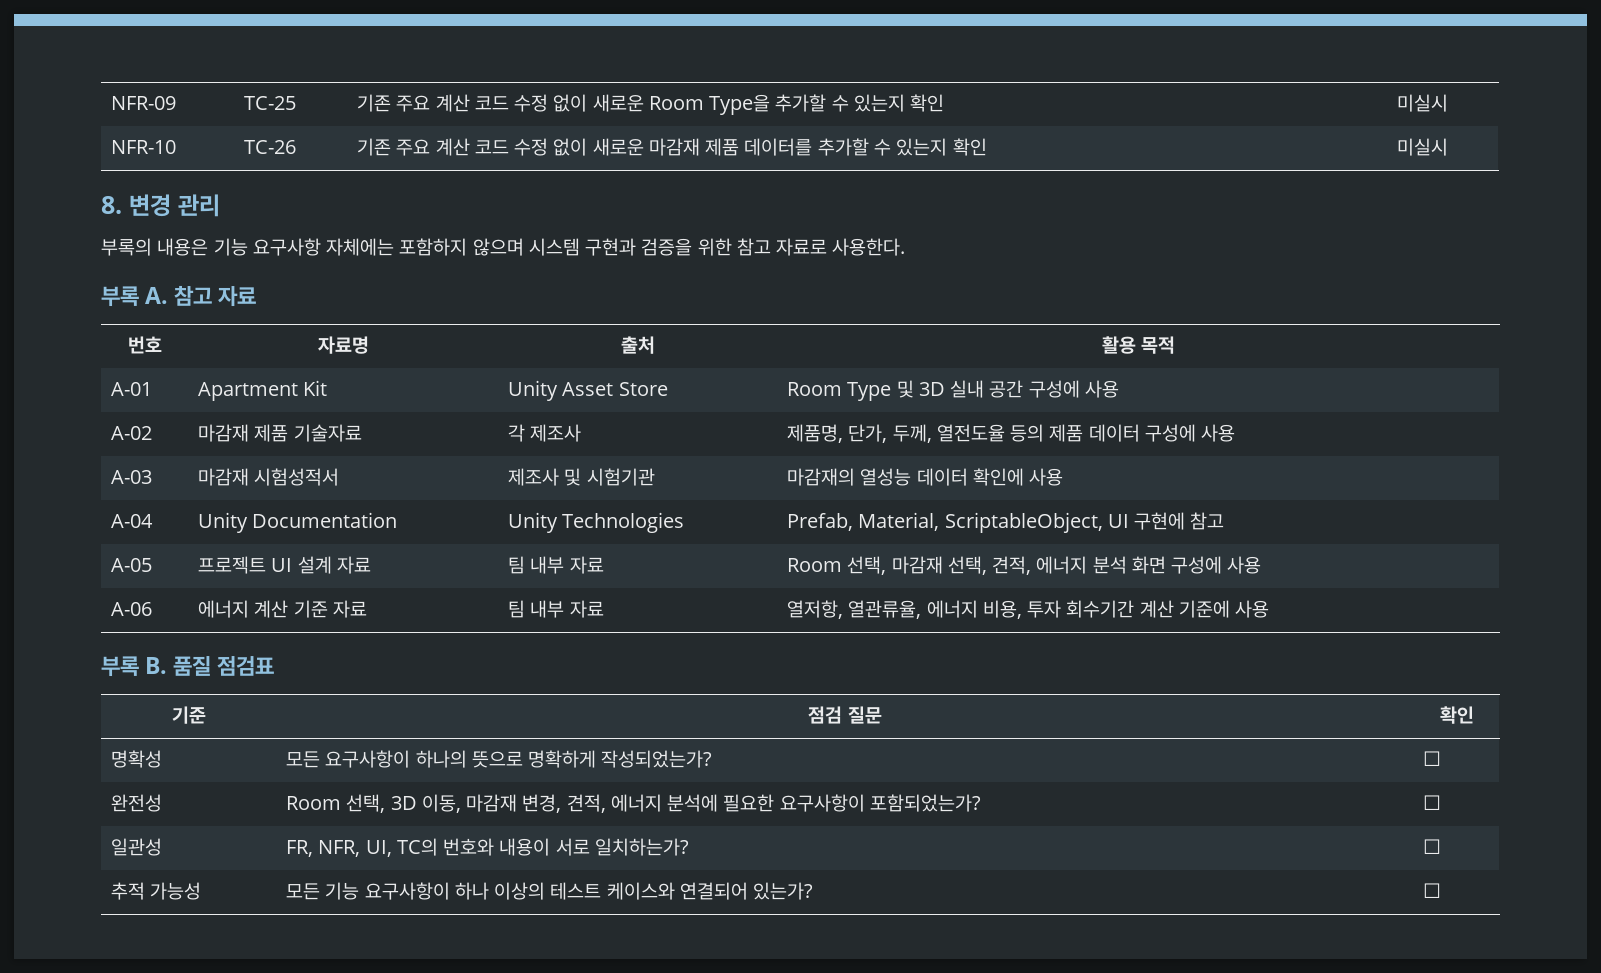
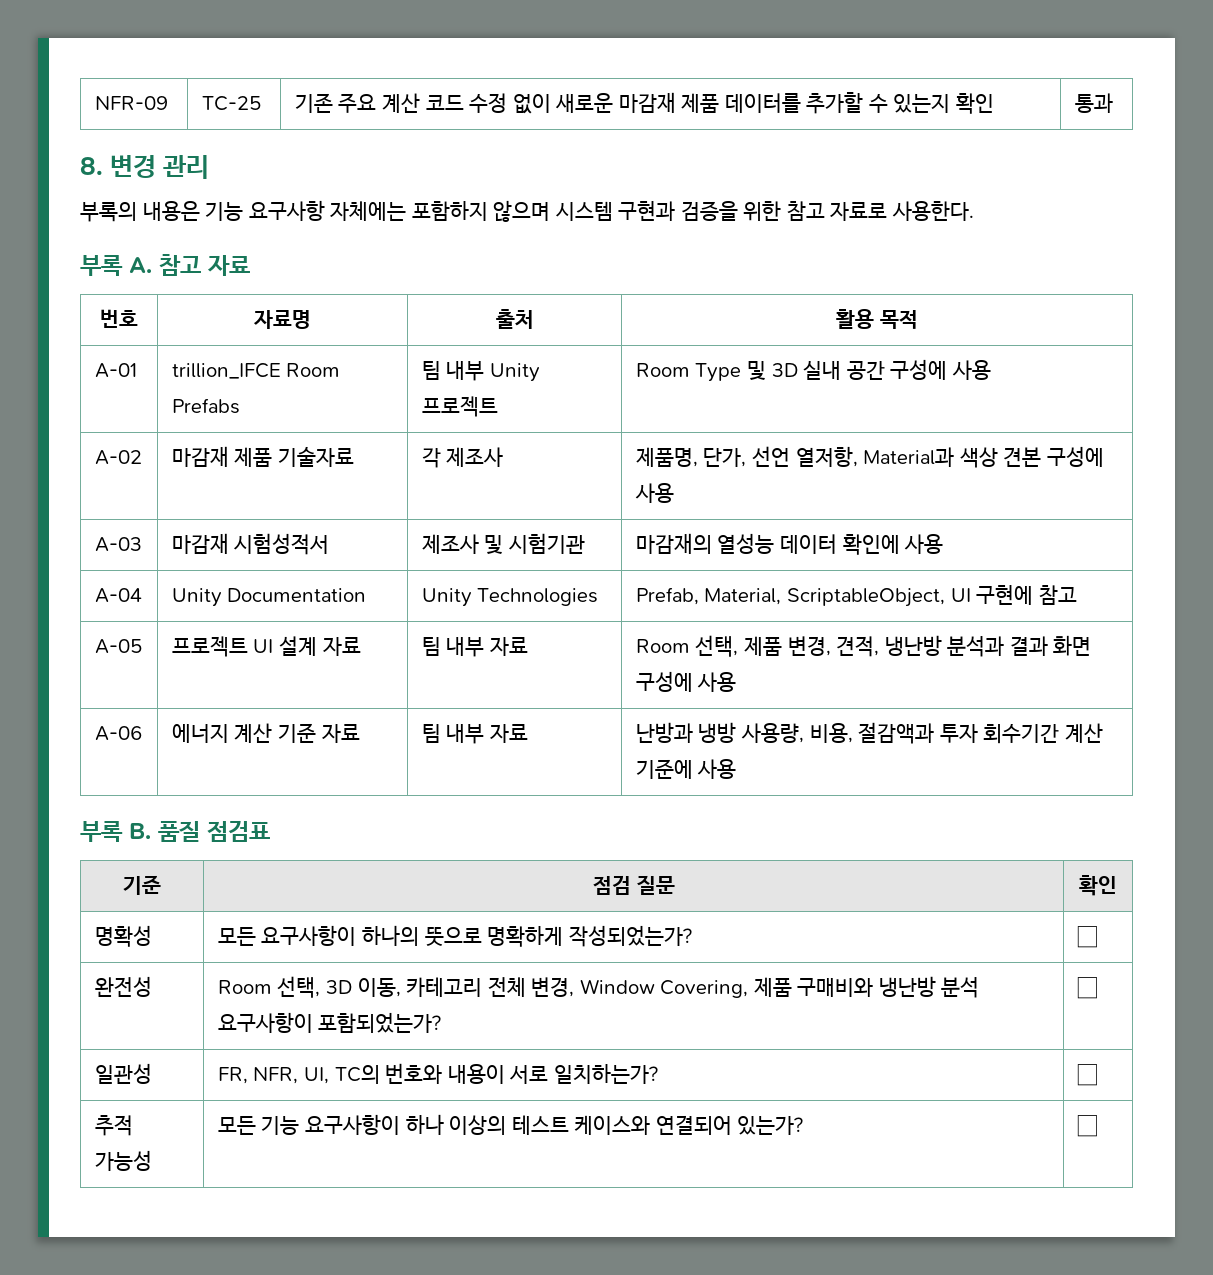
[357,94,945,115] [1397,94,1449,112] [111,140,177,154] [244,140,297,154] | 기존 주요 계산 코드 수정 없이 새로운 Room Type을 추가할 수 있는지 확인 | 미실시 // NFR-10 | TC-26 -> (261, 103) none
[1397,138,1449,156] 미실시 -> [1074,93,1113,113] 통과
[198,380,328,401] [508,380,668,401] Apartment Kit | Unity Asset Store -> [171,363,341,379] [171,398,240,414] [421,361,540,382] [421,396,498,417] trillion_IFCE Room Prefabs | 팀 내부 Unity 프로젝트
[892,424,1140,443] 두께, 열전도율 등의 제품 데이터 -> [751,446,1042,468] 선언 열저항, Material과 색상 견본
[891,556,1127,575] 마감재 선택, 견적, 에너지 분석 -> [743,635,1048,657] 제품 변경, 견적, 냉난방 분석과 결과
[787,600,1022,619] 열저항, 열관류율, 에너지 비용, -> [635,722,935,744] 난방과 냉방 사용량, 비용, 절감액과
[466,794,775,813] 마감재 변경, 견적, 에너지 분석에 필요한 -> [406,976,980,998] 카테고리 전체 변경, Window Covering, 제품 구매비와 냉난방 분석

